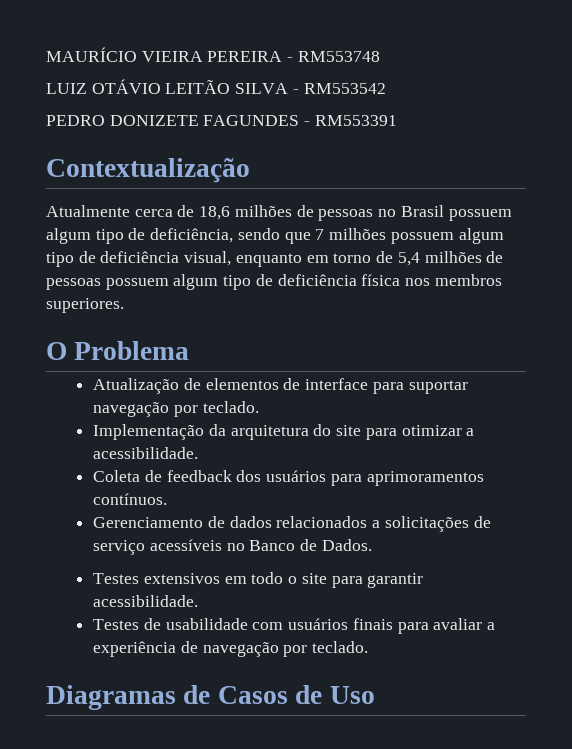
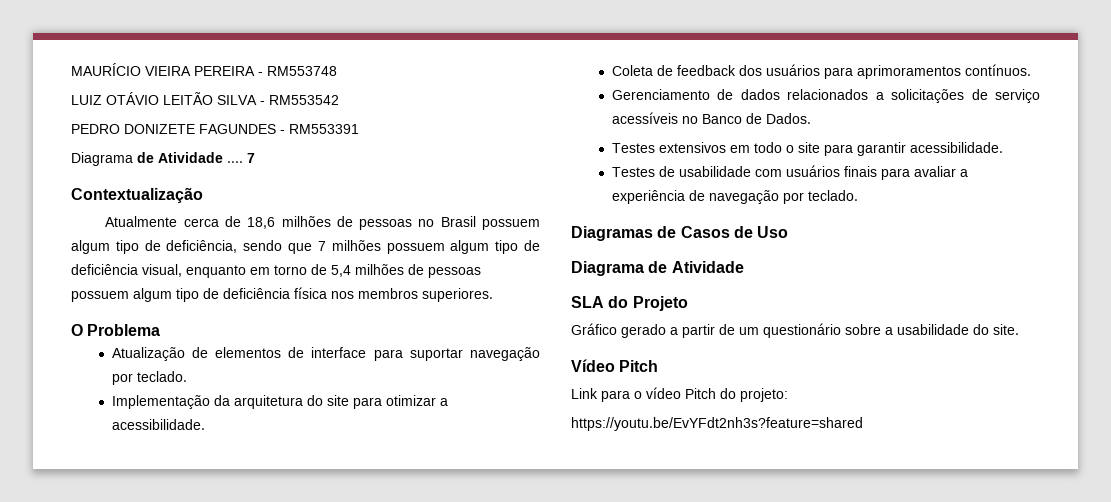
(397, 120) none -> [71,152,255,166] // Diagrama de Atividade .... 7
(375, 695) none -> [571,261,744,276] [571,296,688,311] [571,323,1019,338] [571,359,659,372] [571,387,788,402] [571,417,863,431] // Diagrama de Atividade // SLA do Projeto // Gráfico gerado a partir de um questionário sobre a usabilidade do site. // Vídeo Pitch // Link para o vídeo Pitch do projeto: // https://youtu.be/EvYFdt2nh3s?feature=shared

